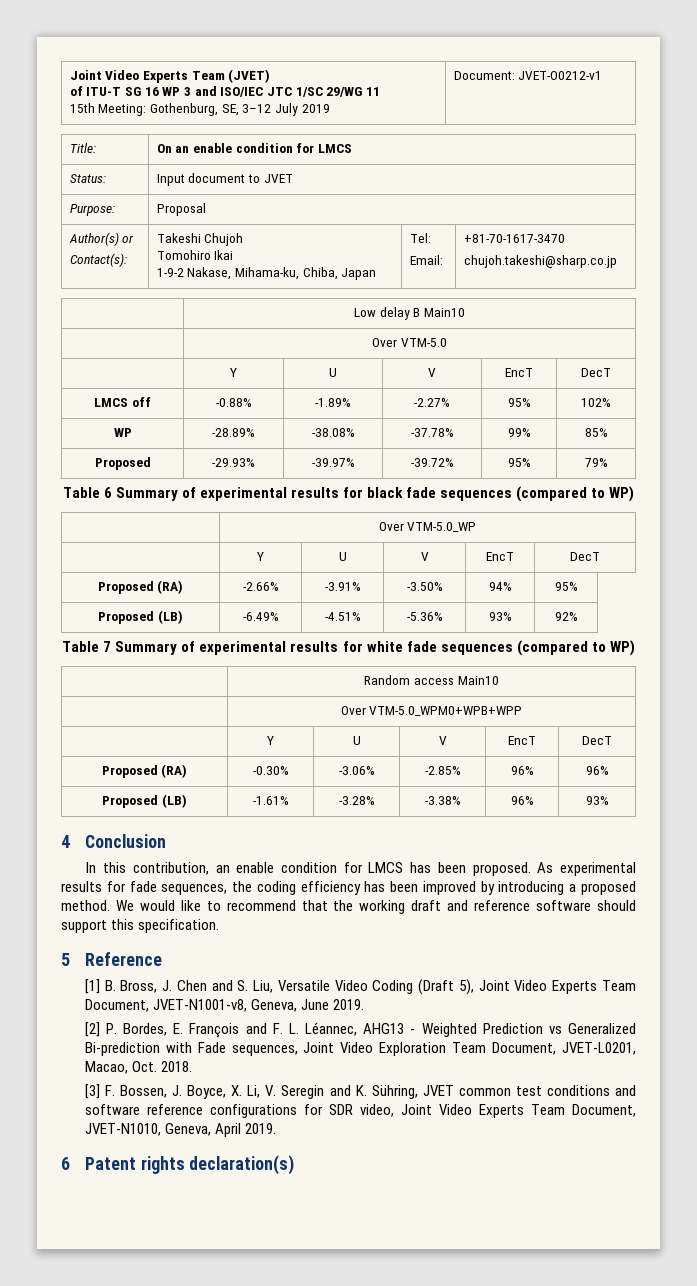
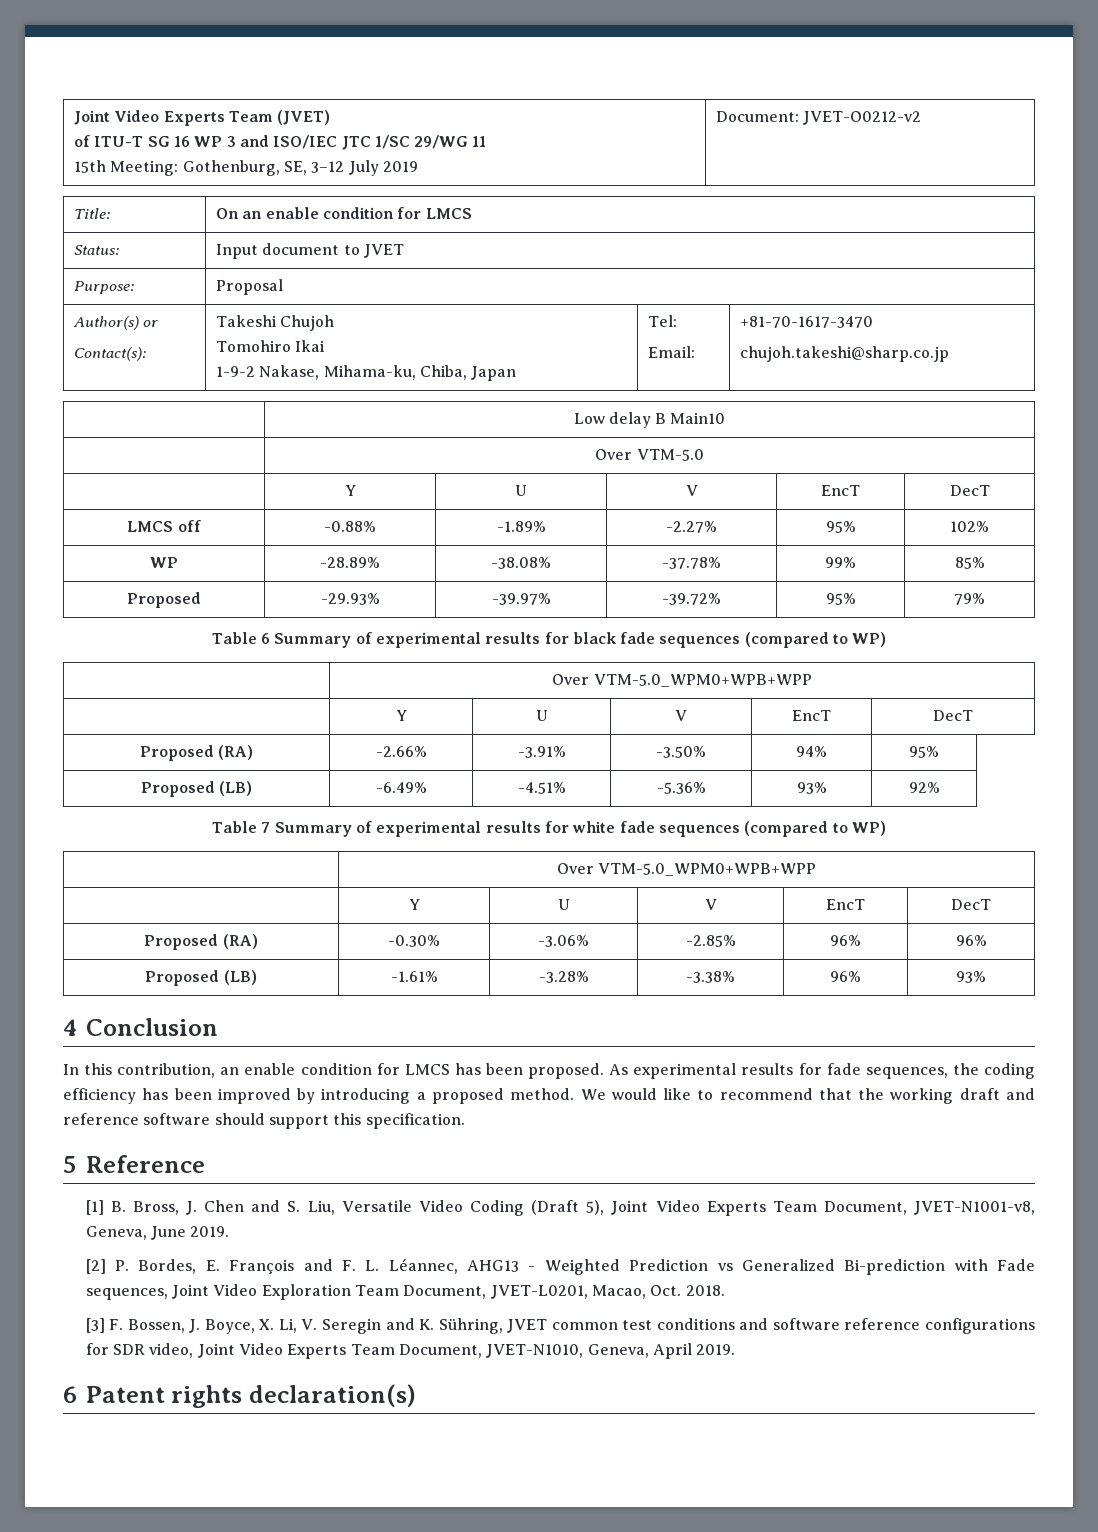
[518,71,603,80] JVET-O0212-v1 -> [803,111,922,125] JVET-O0212-v2
[407,522,477,532] VTM-5.0_WP -> [593,674,812,687] VTM-5.0_WPM0+WPB+WPP
[364,675,499,685] // | Random access Main10 -> (886, 828) none

